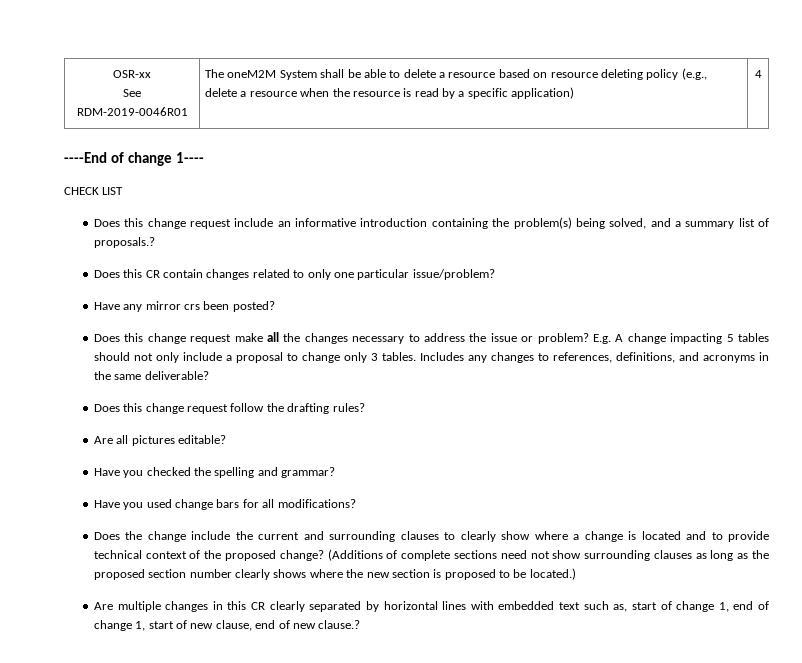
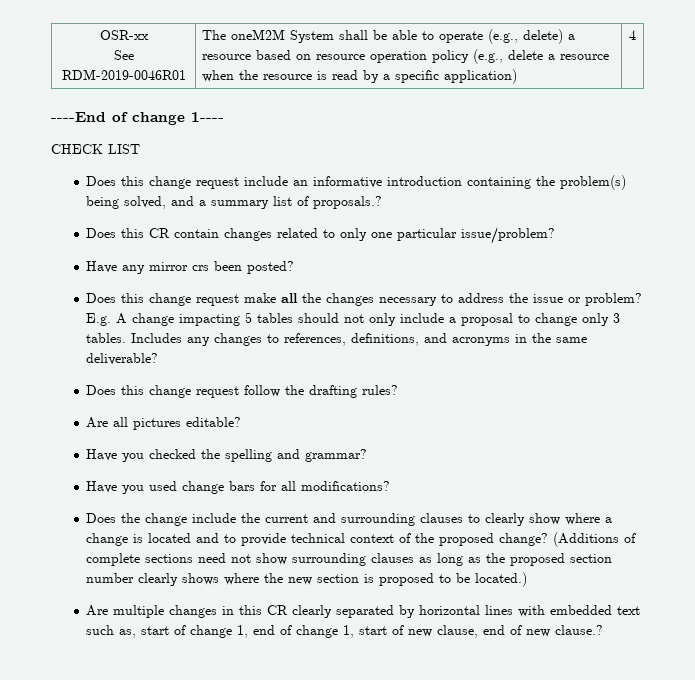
[403,69,436,78] delete -> [438,29,563,44] operate (e.g., delete)
[600,69,643,80] deleting -> [369,51,427,63] operation

